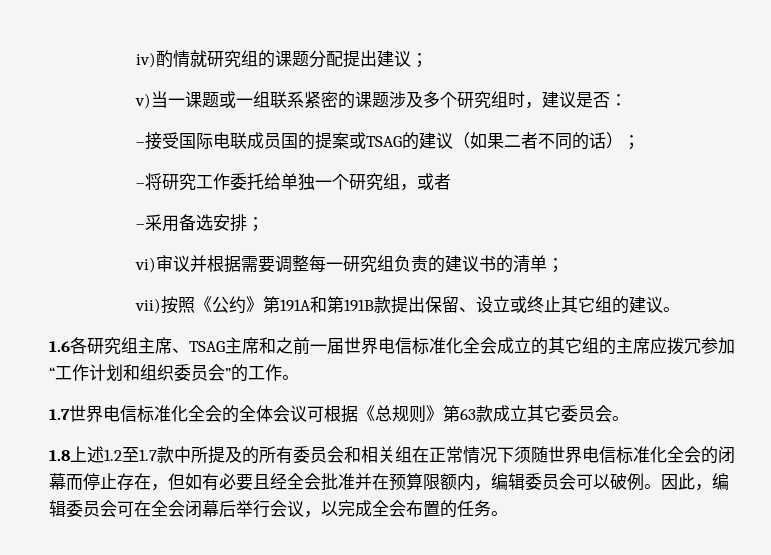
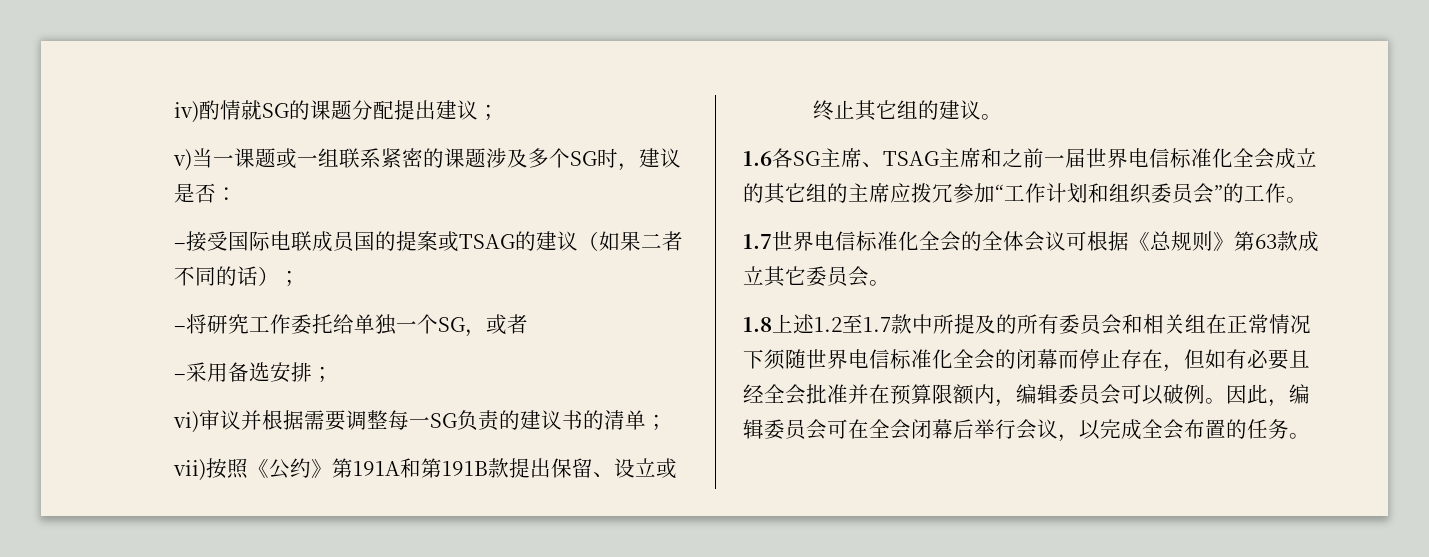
[207,50,259,68] 研究组 -> [261,103,289,118] SG
[457,91,509,109] 研究组 -> [569,151,597,166] SG
[349,173,401,191] 研究组 -> [437,317,465,332] SG
[343,255,395,273] 研究组 -> [429,413,457,428] SG
[87,337,138,355] 研究组 -> [793,151,820,166] SG

